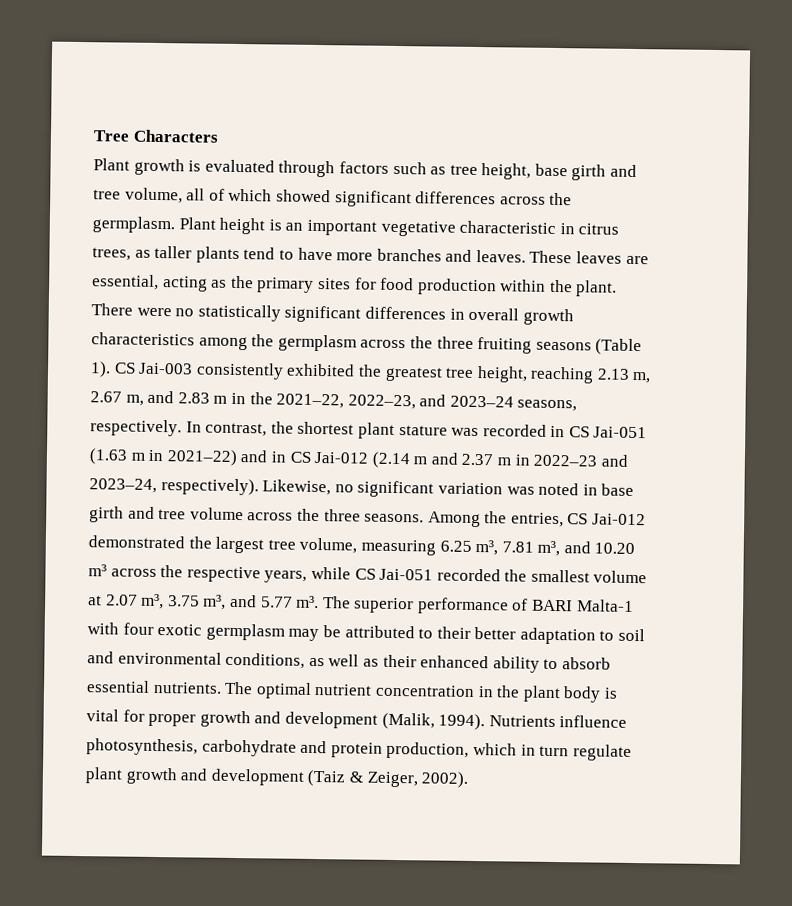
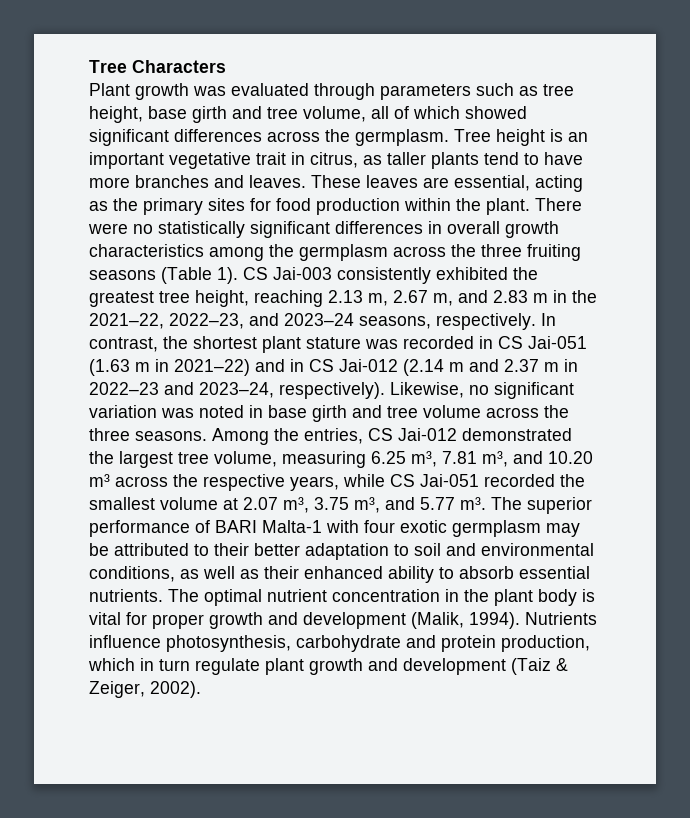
[188,160,202,172] is -> [193,86,226,96] was
[338,161,389,174] factors -> [380,84,471,100] parameters
[178,217,216,230] Plant -> [454,129,491,142] Tree
[459,220,620,235] [92,247,131,261] characteristic in citrus trees, -> [256,152,358,168] trait in citrus,

